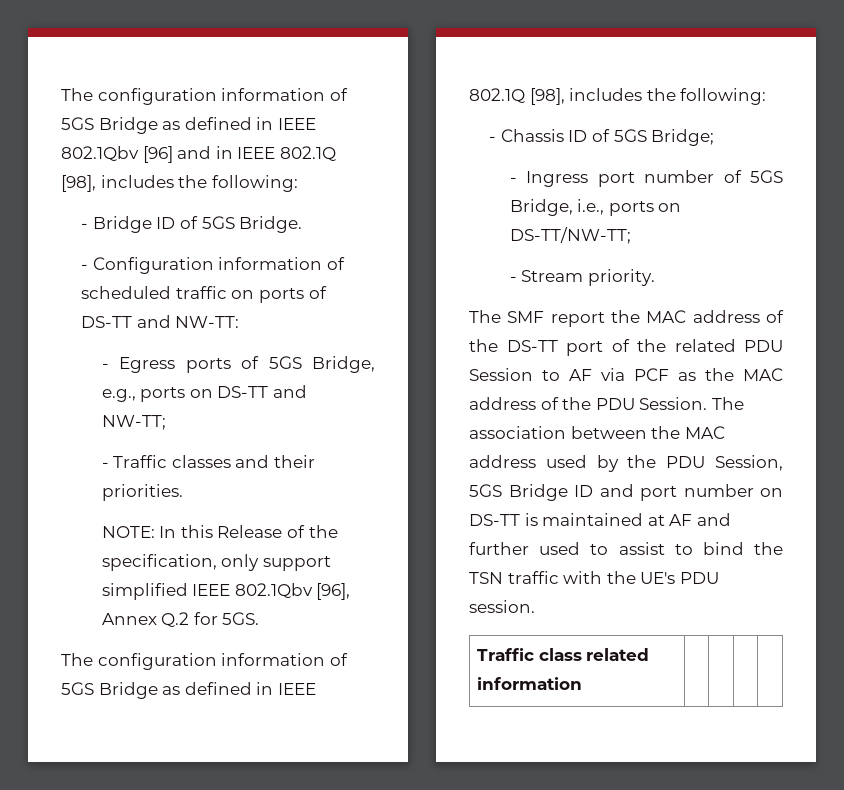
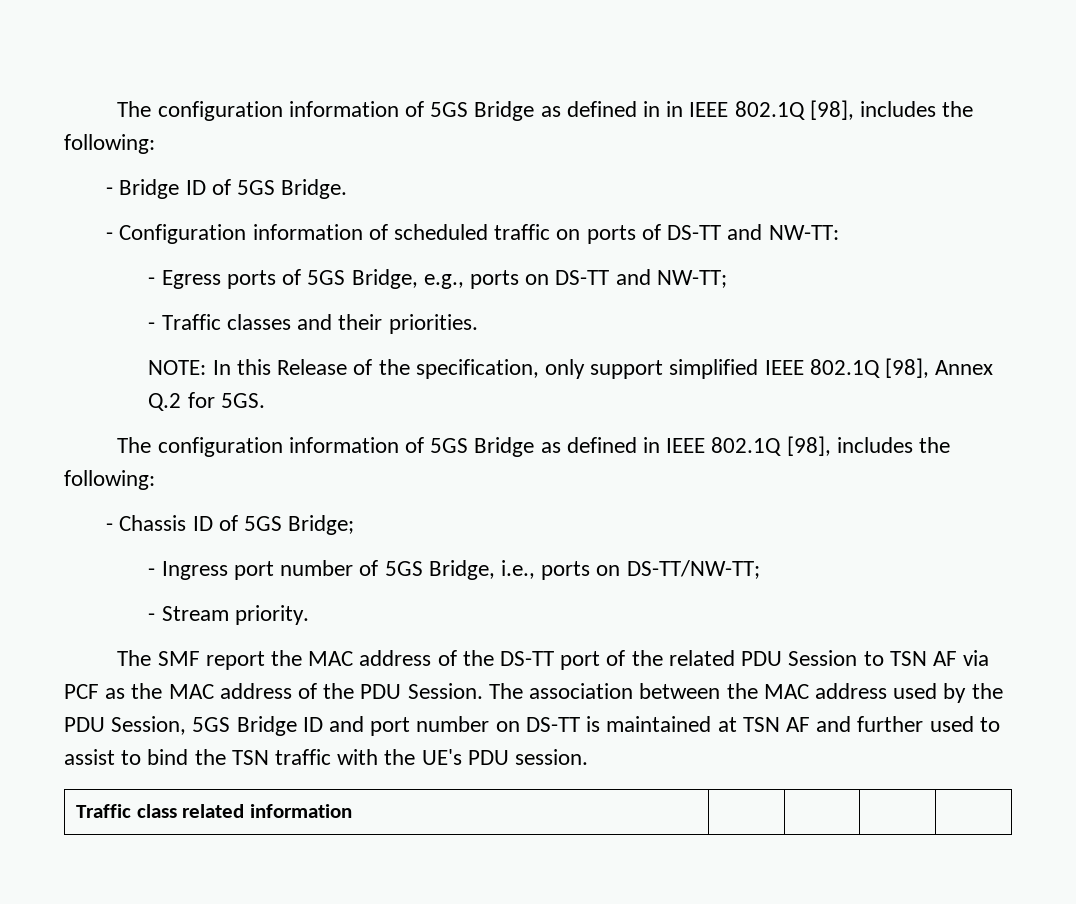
[61,88,348,105] [61,117,316,134] [61,146,212,163] The configuration information of 5GS Bridge as defined in IEEE 802.1Qbv [96] and -> [117,101,661,121] The configuration information of 5GS Bridge as defined in
[234,583,351,600] 802.1Qbv [96], -> [809,358,929,378] 802.1Q [98],
(560, 375) none -> [889,651,927,666] TSN
(665, 520) none -> [742,717,780,732] TSN

